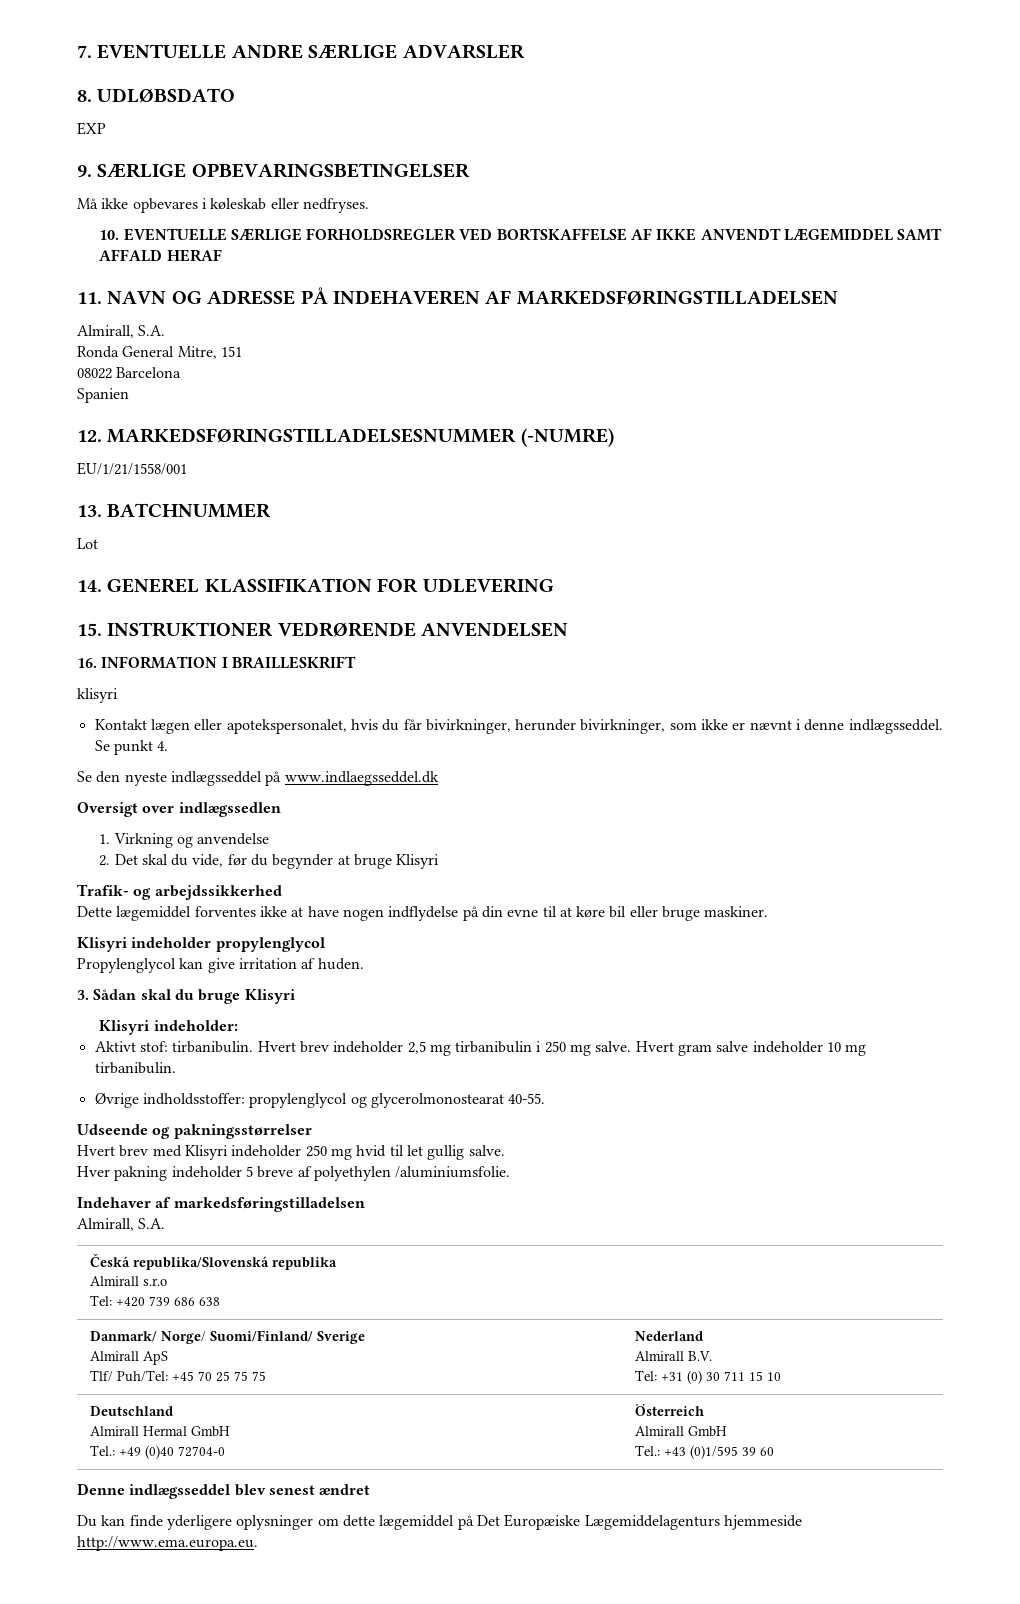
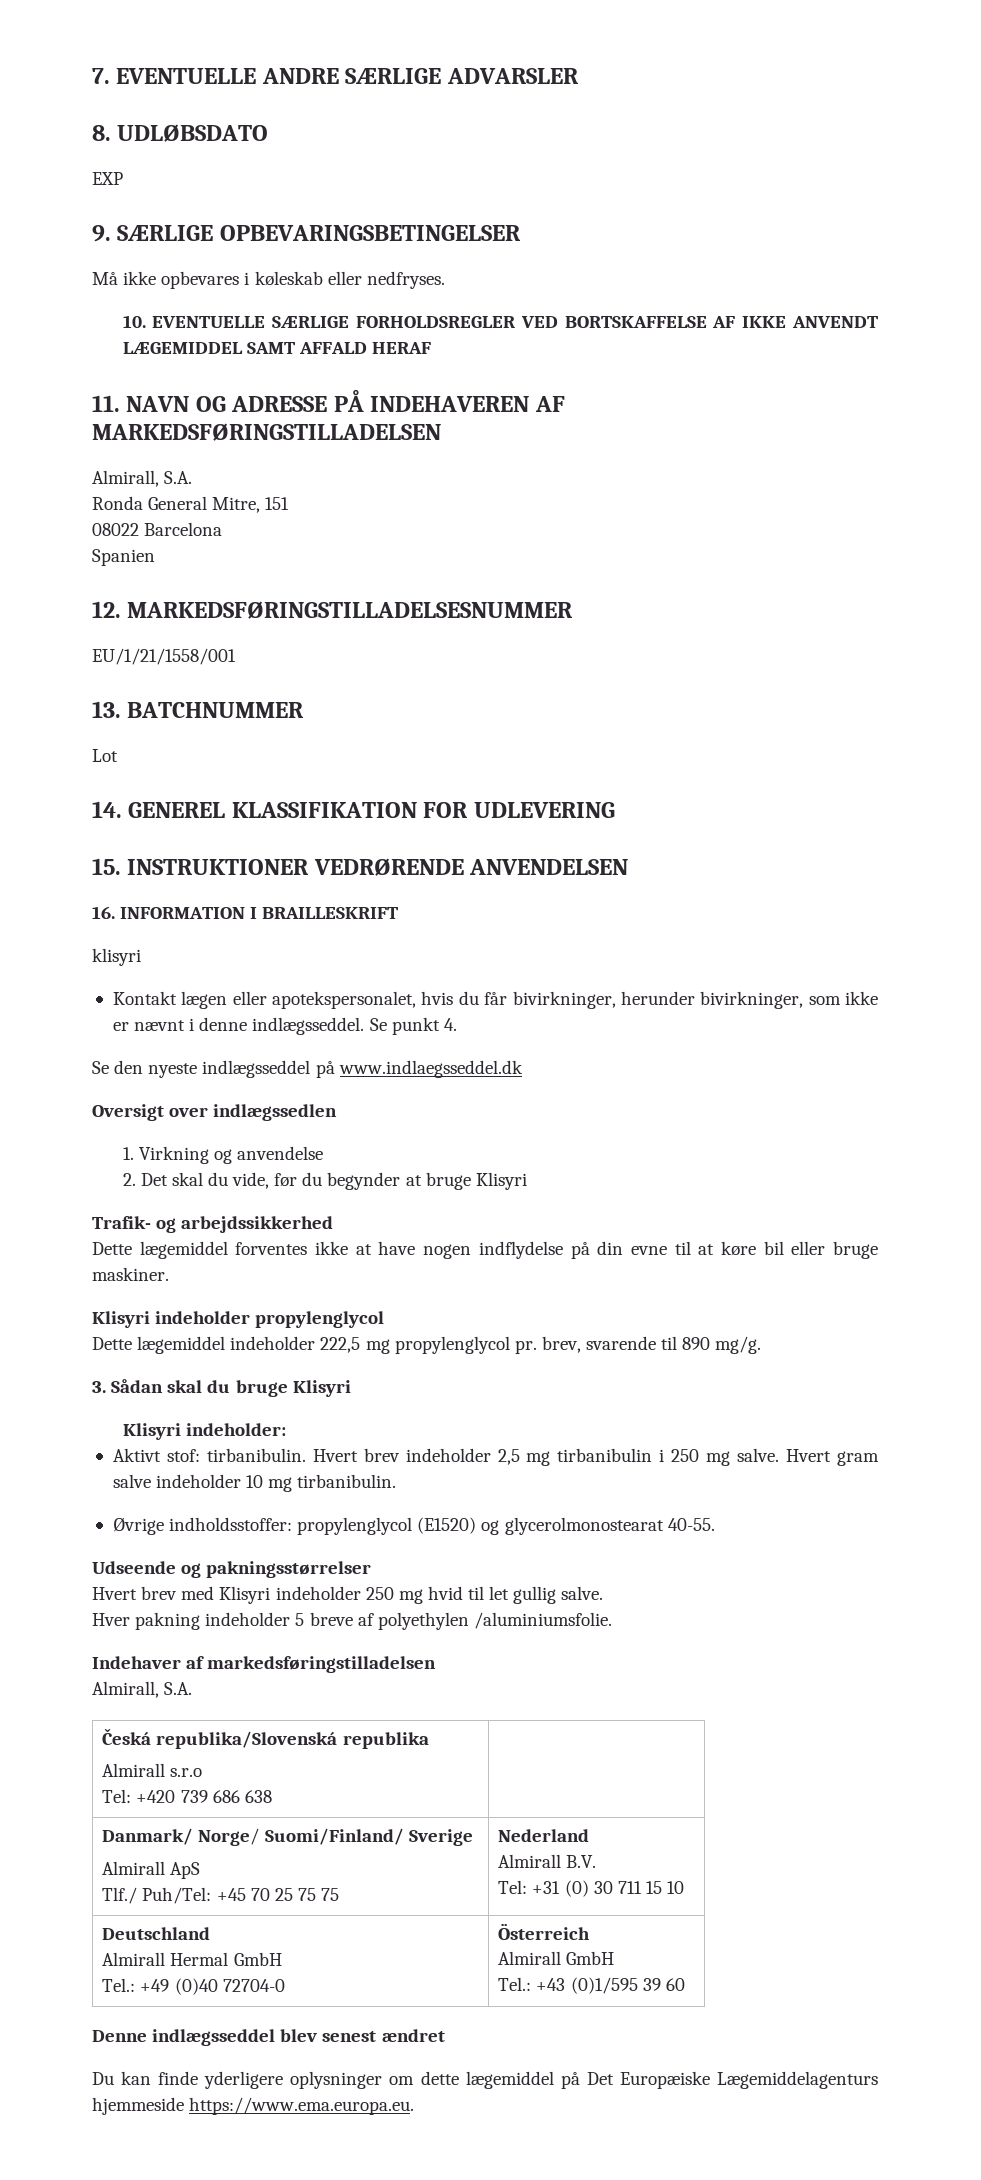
[520,428,614,447] (-NUMRE) -> (574, 610) none
[77,958,364,973] Propylenglycol kan give irritation af huden. -> [92,1336,762,1354] Dette lægemiddel indeholder 222,5 mg propylenglycol pr. brev, svarende til 890 mg/g.
(348, 1100) none -> [417,1517,477,1534] (E1520)
[89,1370,113,1382] Tlf/ -> [102,1887,138,1904] Tlf./
[77,1536,258,1551] http://www.ema.europa.eu. -> [189,2097,415,2115] https://www.ema.europa.eu.

